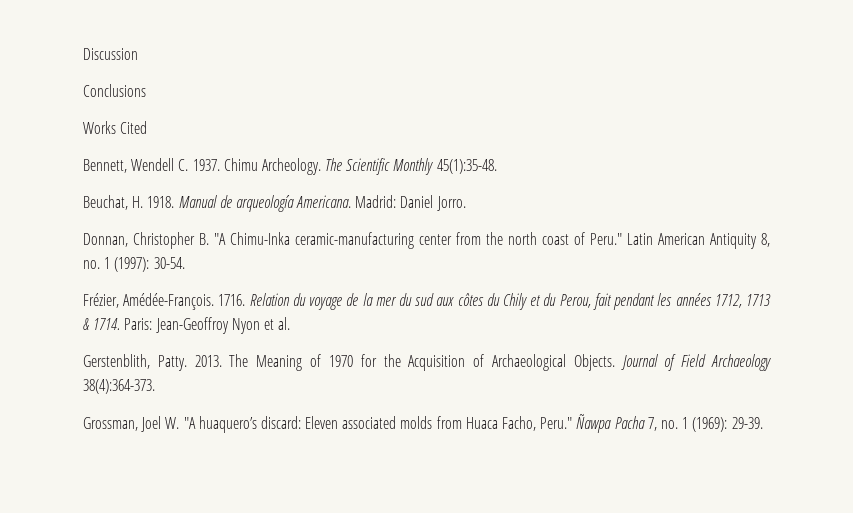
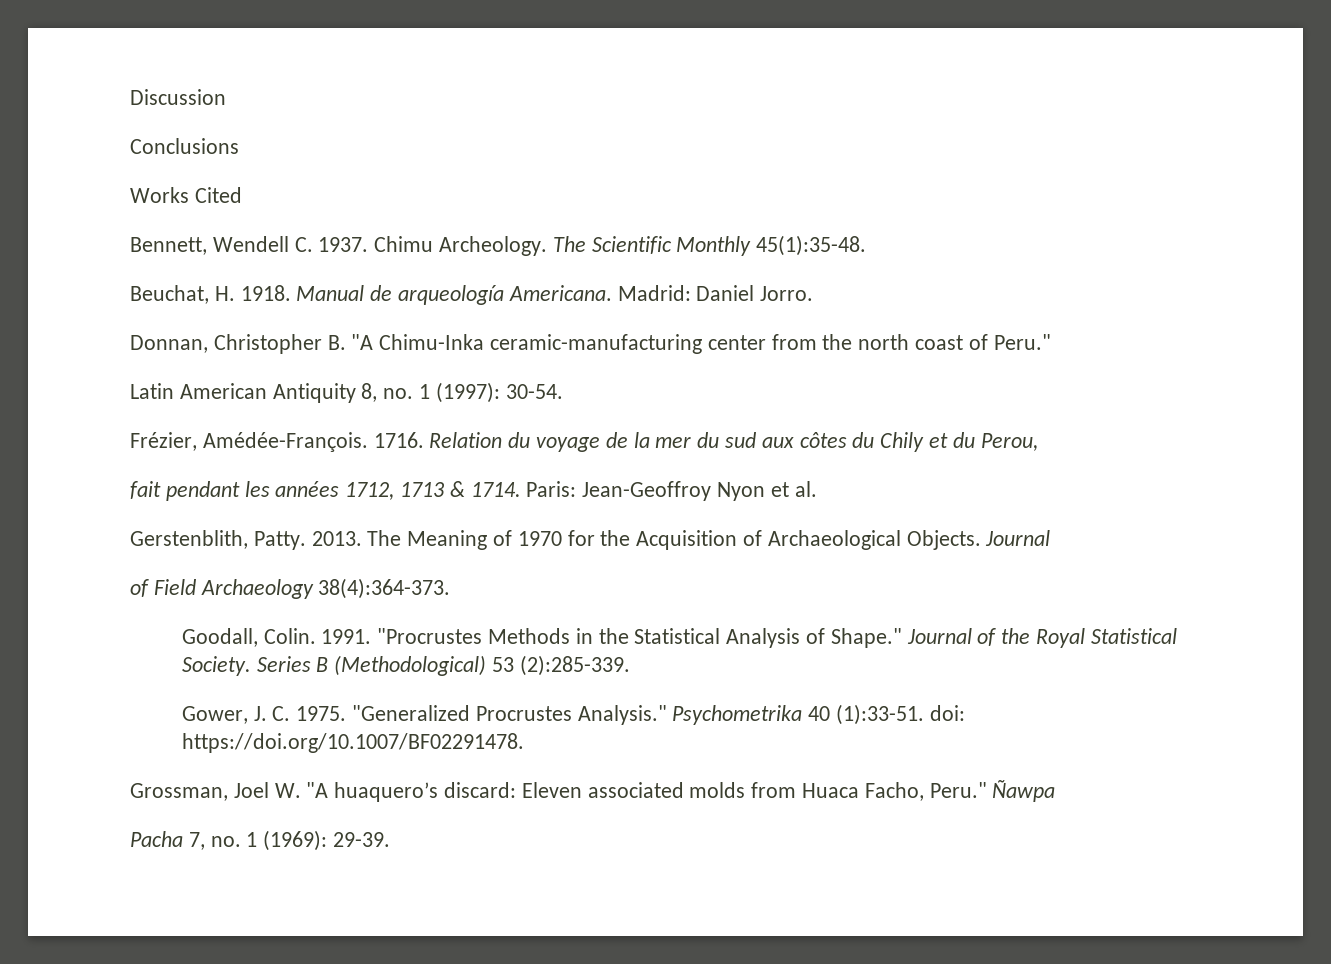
(622, 239) none -> (1051, 342) //
(591, 301) none -> (1038, 442) //
(658, 362) none -> (1051, 538) //
(155, 386) none -> [181,628,1177,648] [181,655,630,676] [181,704,965,725] [181,733,524,753] // Goodall, Colin. 1991. "Procrustes Methods in the Statistical Analysis of Shape." Journal of the Royal Statistical Society. Series B (Methodological) 53 (2):285-339. // Gower, J. C. 1975. "Generalized Procrustes Analysis." Psychometrika 40 (1):33-51. doi: https://doi.org/10.1007/BF02291478.
(612, 423) none -> (1056, 791) //

